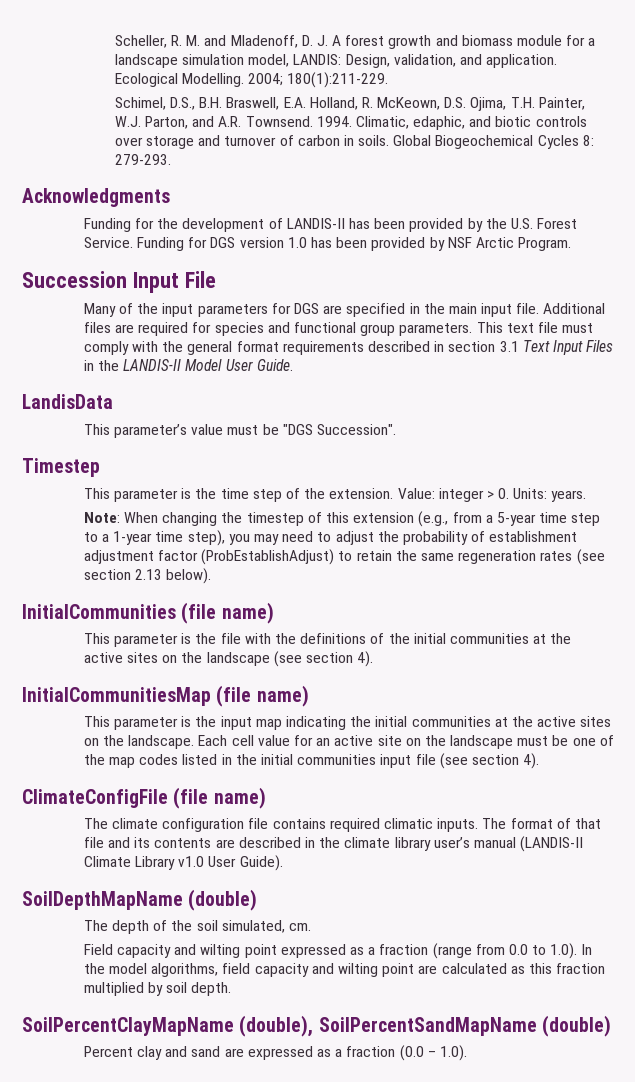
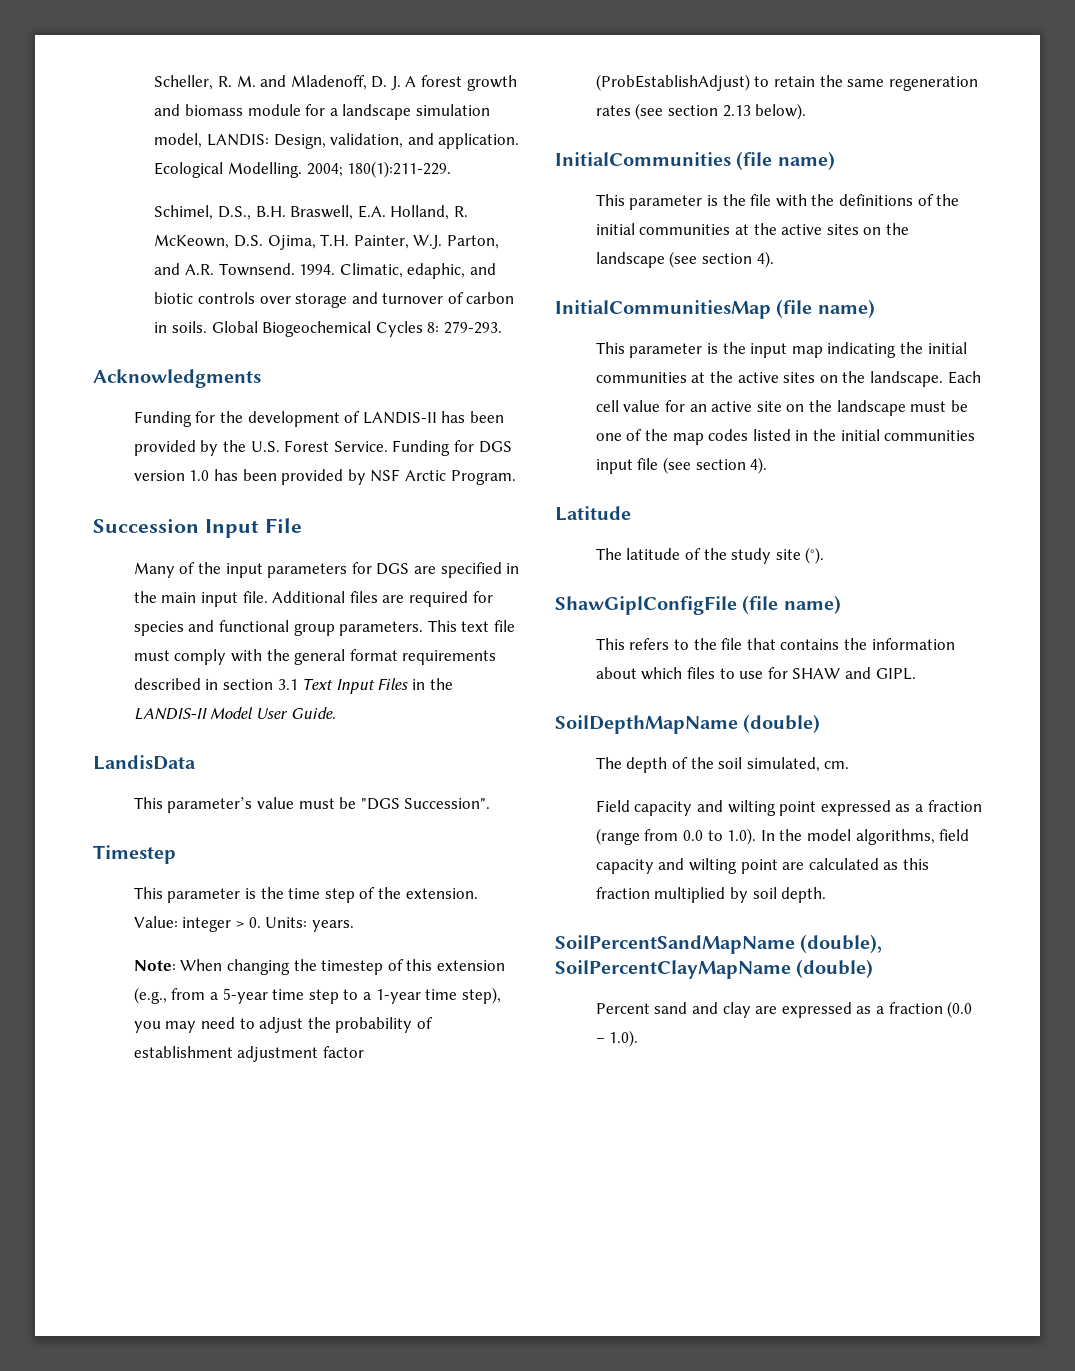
[22,787,266,809] [83,818,601,832] [83,836,584,852] [83,855,283,871] ClimateConfigFile (file name) // The climate configuration file contains required climatic inputs. The format of that file and its contents are described in the climate library user’s manual (LANDIS-II Climate Library v1.0 User Guide). -> [555,506,631,521] [595,547,825,564] [555,595,841,615] [595,638,955,650] [595,667,916,680] Latitude // The latitude of the study site (°). // ShawGiplConfigFile (file name) // This refers to the file that contains the information about which files to use for SHAW and GIPL.
[22,1015,537,1037] SoilPercentClayMapName (double), SoilPercentSandMapName -> [555,934,883,954] [555,960,791,979] SoilPercentSandMapName (double), SoilPercentClayMapName
[137,1046,221,1060] clay and sand -> [654,1002,751,1018] sand and clay

